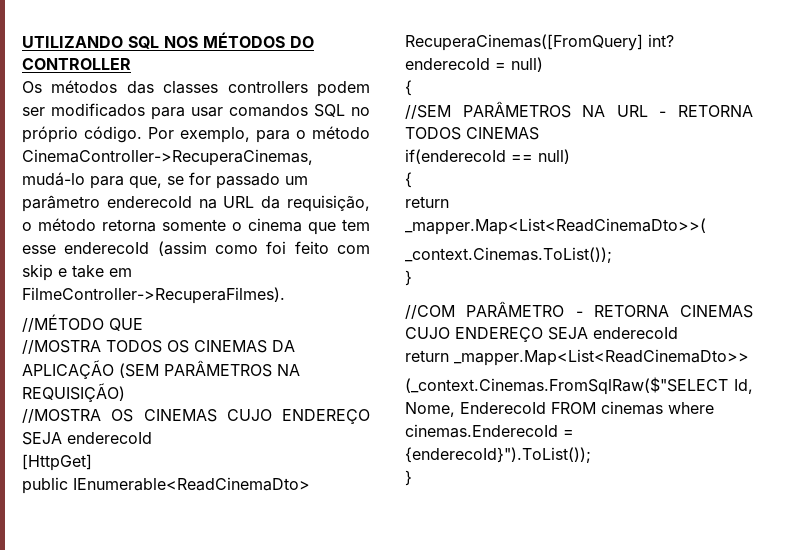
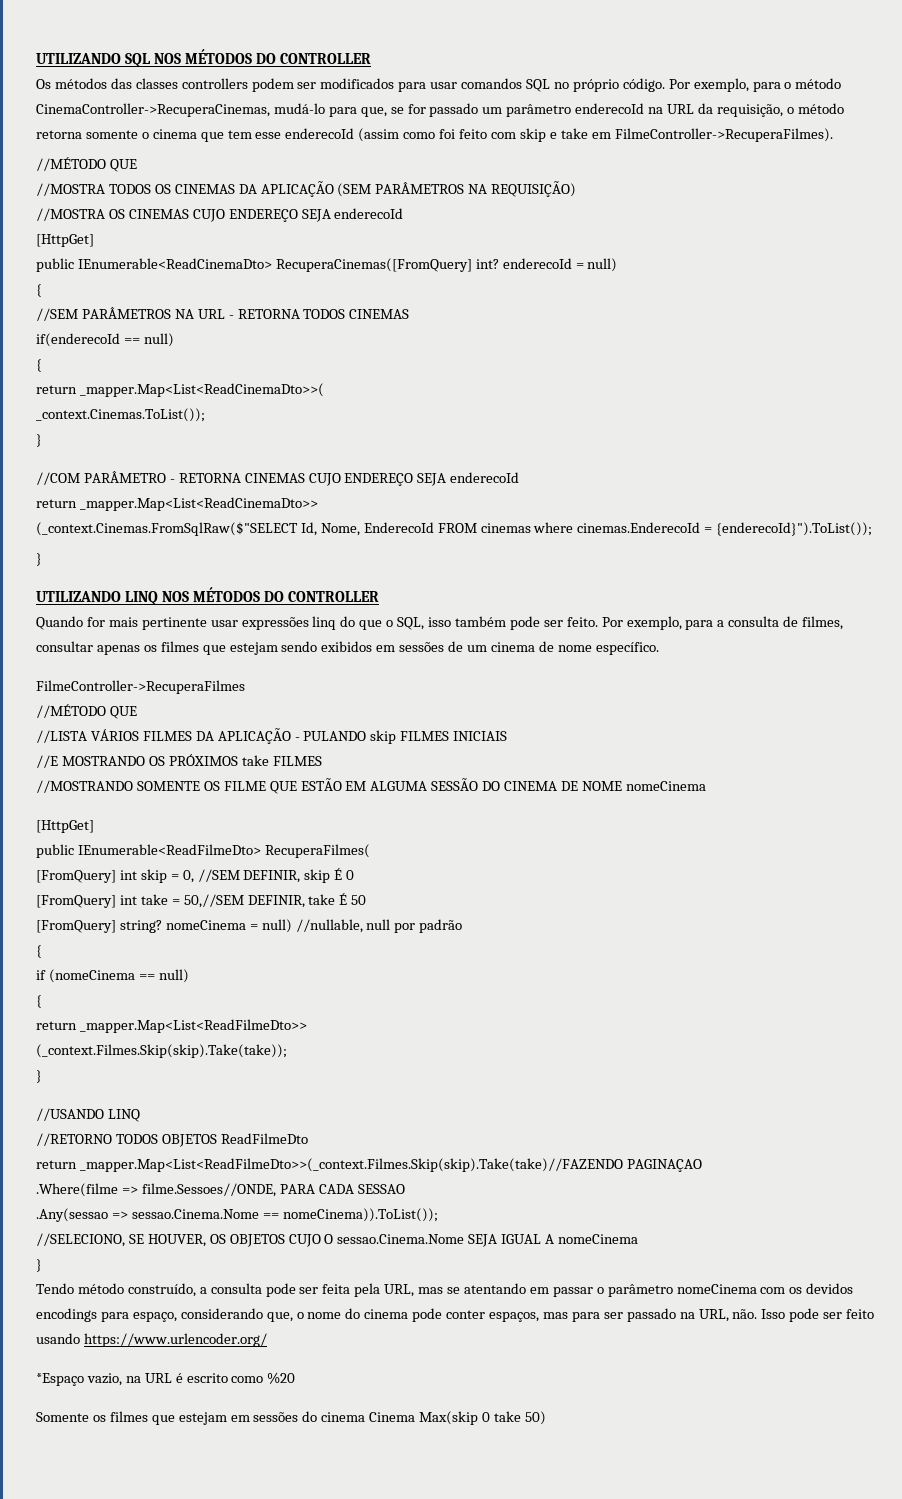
(412, 478) none -> [36,587,379,605] [36,616,844,630] [36,641,659,655] [36,680,245,694] [36,704,137,719] [36,728,508,744] [36,754,322,768] [36,778,706,794] [36,820,94,833] [36,844,370,858] [36,868,355,883] [36,893,367,908] [36,919,463,933] [36,945,42,958] [36,969,189,983] [36,995,42,1008] [36,1019,307,1033] [36,1044,287,1058] [36,1070,42,1083] [36,1108,140,1122] [36,1133,308,1147] [36,1158,702,1172] [36,1183,405,1197] [36,1208,438,1222] [36,1233,639,1247] [36,1259,42,1272] [36,1283,854,1297] [36,1308,875,1322] [36,1333,267,1347] [36,1372,296,1386] [36,1411,546,1425] // UTILIZANDO LINQ NOS MÉTODOS DO CONTROLLER // Quando for mais pertinente usar expressões linq do que o SQL, isso também pode ser feito. Por exemplo, para a consulta de filmes, consultar apenas os filmes que estejam sendo exibidos em sessões de um cinema de nome específico. // FilmeController->RecuperaFilmes // //MÉTODO QUE // //LISTA VÁRIOS FILMES DA APLICAÇÃO - PULANDO skip FILMES INICIAIS // //E MOSTRANDO OS PRÓXIMOS take FILMES // //MOSTRANDO SOMENTE OS FILME QUE ESTÃO EM ALGUMA SESSÃO DO CINEMA DE NOME nomeCinema // [HttpGet] // public IEnumerable<ReadFilmeDto> RecuperaFilmes( // [FromQuery] int skip = 0, //SEM DEFINIR, skip É 0 // [FromQuery] int take = 50,//SEM DEFINIR, take É 50 // [FromQuery] string? nomeCinema = null) //nullable, null por padrão // { // if (nomeCinema == null) // { // return _mapper.Map<List<ReadFilmeDto>> // (_context.Filmes.Skip(skip).Take(take)); // } // //USANDO LINQ // //RETORNO TODOS OBJETOS ReadFilmeDto // return _mapper.Map<List<ReadFilmeDto>>(_context.Filmes.Skip(skip).Take(take)//FAZENDO PAGINAÇAO // .Where(filme => filme.Sessoes//ONDE, PARA CADA SESSAO // .Any(sessao => sessao.Cinema.Nome == nomeCinema)).ToList()); // //SELECIONO, SE HOUVER, OS OBJETOS CUJO O sessao.Cinema.Nome SEJA IGUAL A nomeCinema // } // Tendo método construído, a consulta pode ser feita pela URL, mas se atentando em passar o parâmetro nomeCinema com os devidos encodings para espaço, considerando que, o nome do cinema pode conter espaços, mas para ser passado na URL, não. Isso pode ser feito usando https://www.urlencoder.org/ // *Espaço vazio, na URL é escrito como %20 // Somente os filmes que estejam em sessões do cinema Cinema Max(skip 0 take 50)

